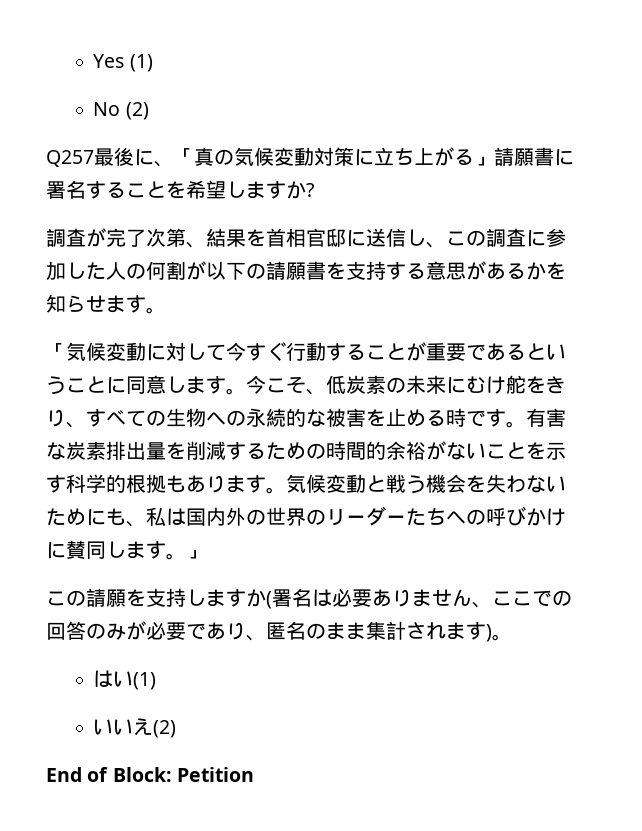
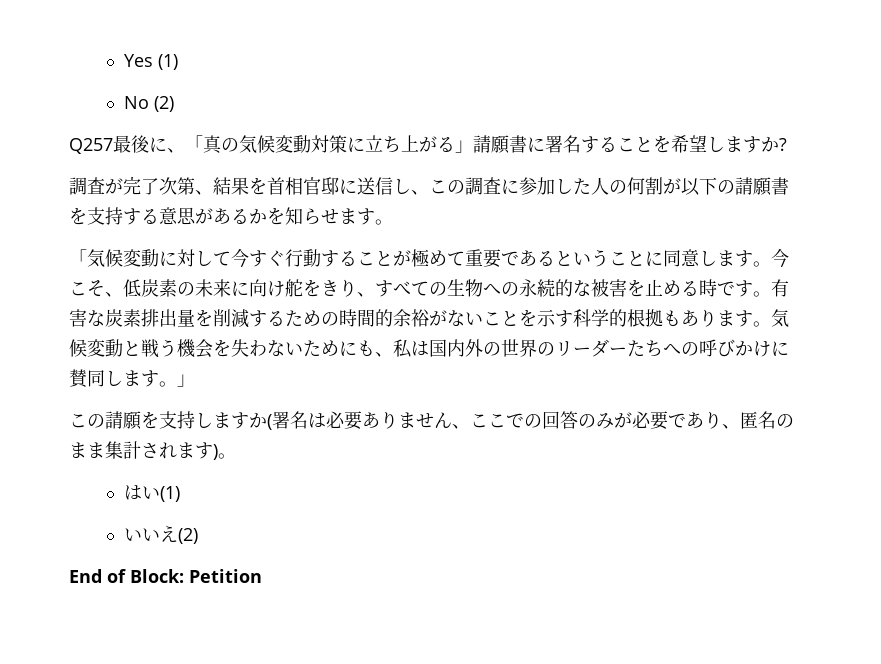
(426, 351) none -> [411,249,465,267] 極めて
[466,376,486,393] む -> [249,279,267,297] 向

